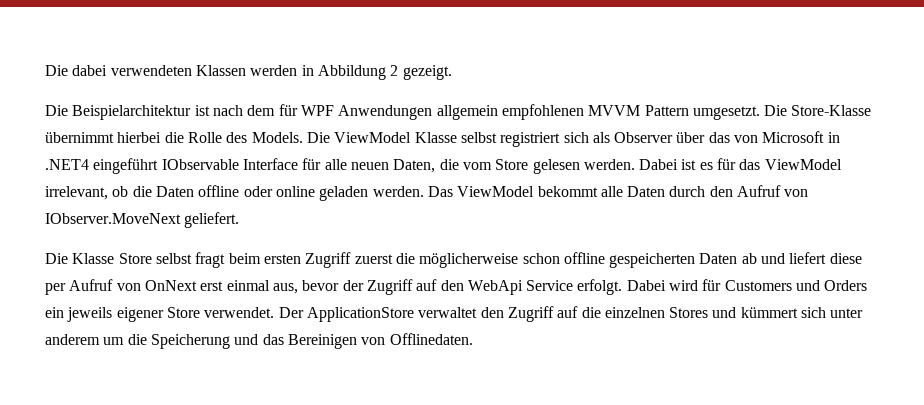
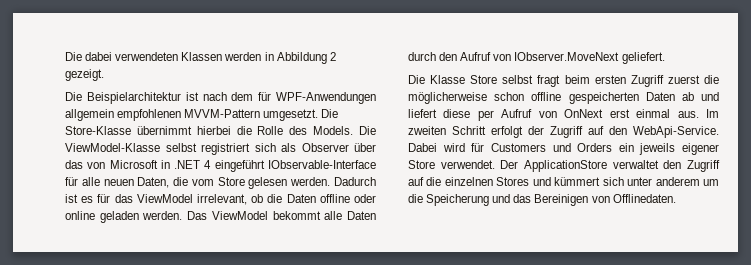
[300,104,689,120] WPF Anwendungen allgemein empfohlenen MVVM Pattern -> [276,92,377,104] [65,109,261,121] WPF-Anwendungen allgemein empfohlenen MVVM-Pattern
[334,132,457,143] ViewModel Klasse -> [65,143,160,152] ViewModel-Klasse
[45,158,298,174] .NET4 eingeführt IObservable Interface -> [174,160,376,172] .NET 4 eingeführt IObservable-Interface
[639,159,679,170] Dabei -> [333,177,376,186] Dadurch
[272,280,340,294] aus, bevor -> [677,109,719,118] [408,126,523,138] aus. Im zweiten Schritt erfolgt
[467,279,623,295] WebApi Service erfolgt. -> [633,126,719,138] WebApi-Service.

